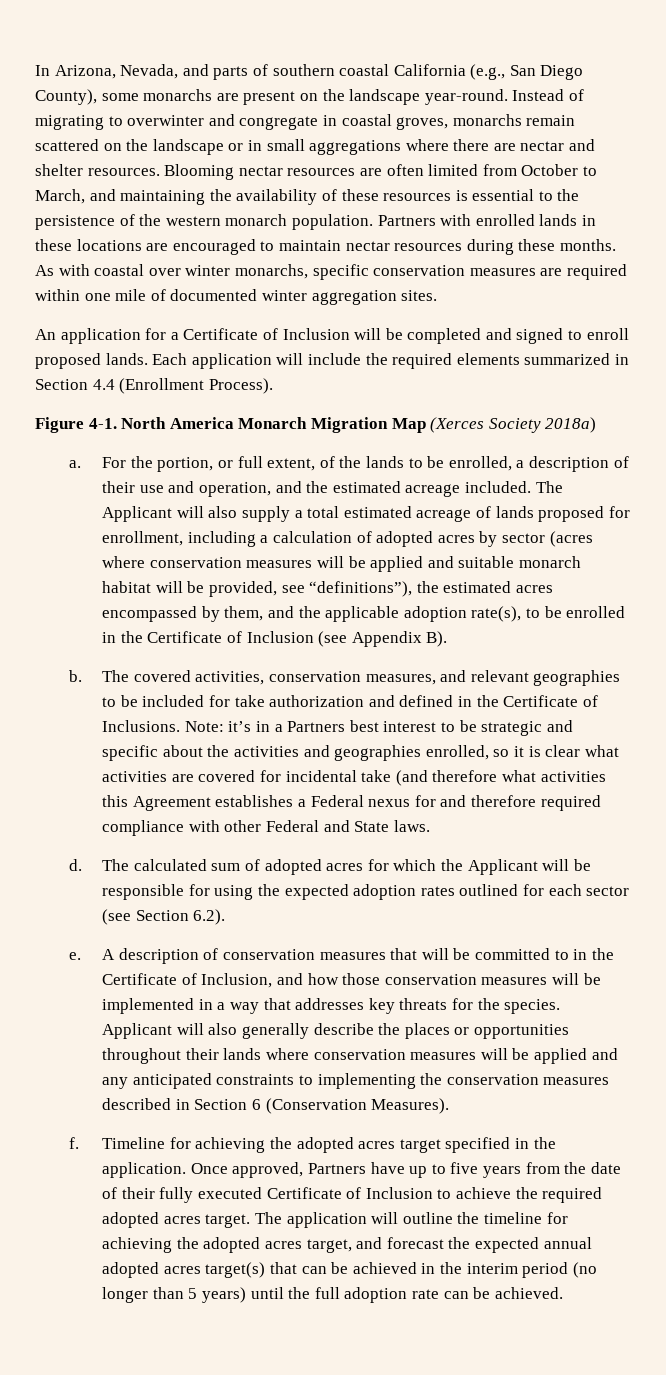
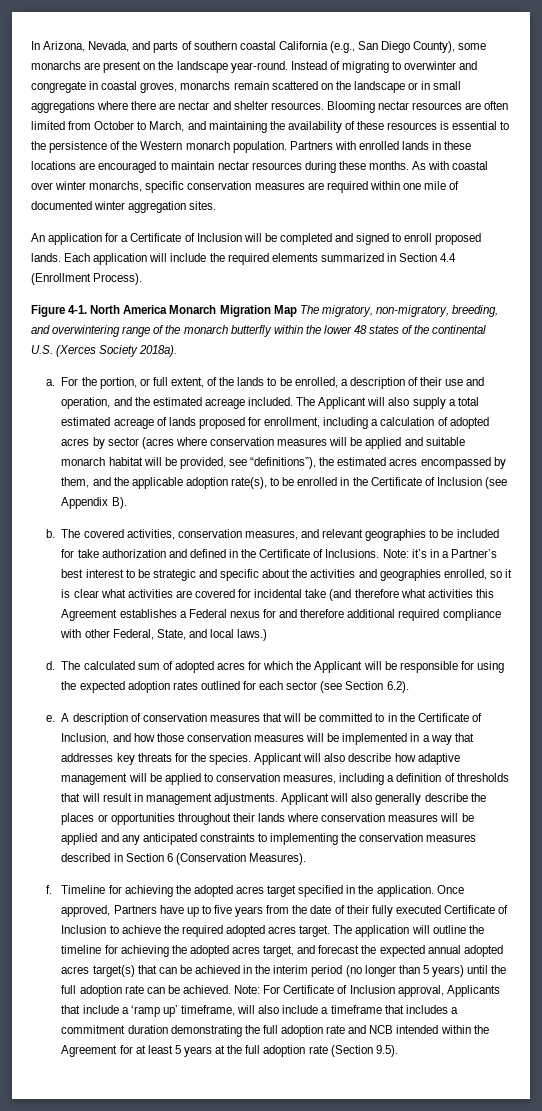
[165,216,221,226] western -> [140,141,183,150] Western
(426, 425) none -> [299,305,499,317] [31,325,487,337] [31,345,53,354] The migratory, non-migratory, breeding, and overwintering range of the monarch butterfly within the lower 48 states of the continental U.S.
[545,417,597,433] 2018a) -> [139,345,178,357] 2018a).
[287,721,346,732] Partners -> [450,549,497,558] Partner’s
(536, 801) none -> [347,609,396,618] additional
[266,820,430,832] Federal and State laws. -> [112,629,268,641] Federal, State, and local laws.)
(238, 1029) none -> [348,753,460,765] [61,773,509,785] [61,793,373,805] describe how adaptive management will be applied to conservation measures, including a definition of thresholds that will result in management adjustments. Applicant will also
(563, 1293) none -> [234,985,500,997] [61,1005,458,1017] [61,1025,489,1037] [61,1045,398,1057] Note: For Certificate of Inclusion approval, Applicants that include a ‘ramp up’ timeframe, will also include a timeframe that includes a commitment duration demonstrating the full adoption rate and NCB intended within the Agreement for at least 5 years at the full adoption rate (Section 9.5).

